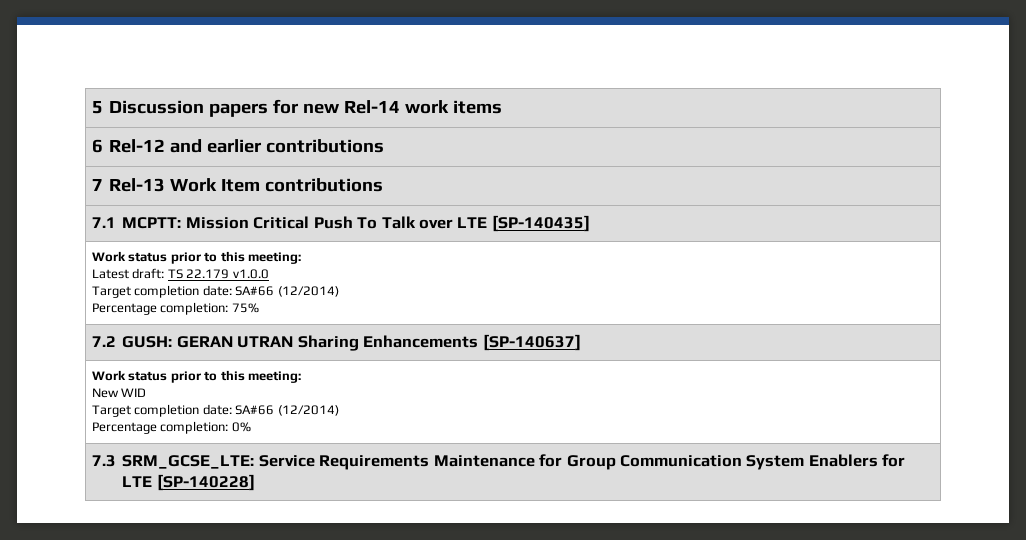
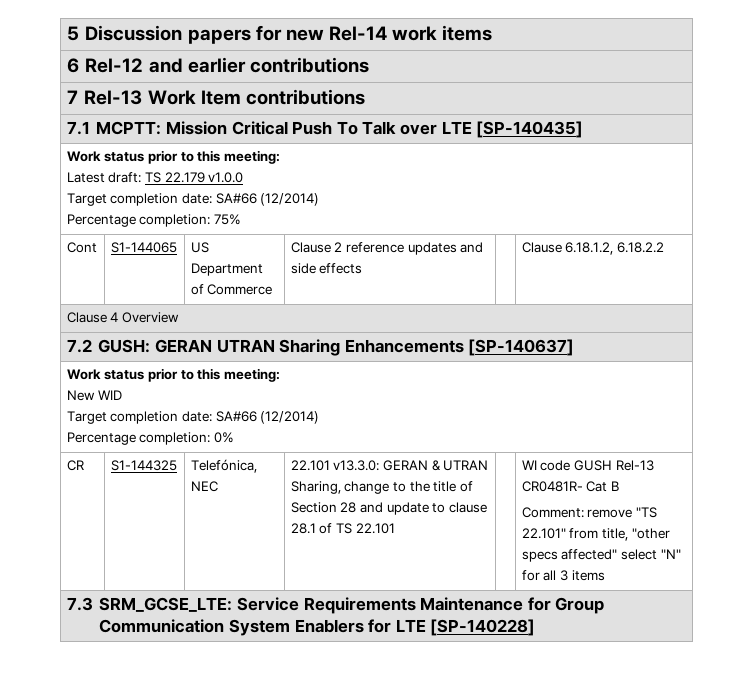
(259, 308) none -> [66,242,97,253] [110,242,177,253] [190,242,209,253] [190,263,263,276] [190,284,273,295] [290,242,484,255] [290,263,363,274] [521,242,664,255] [66,312,179,323] // Cont | S1-144065 | US Department of Commerce | Clause 2 reference updates and side effects | | Clause 6.18.1.2, 6.18.2.2 // Clause 4 Overview
(251, 427) none -> [66,460,84,471] [110,460,177,471] [190,459,257,473] [190,481,218,492] [290,460,489,471] [290,481,473,494] [290,502,487,515] [290,523,395,534] [521,460,654,471] [521,481,619,492] [521,507,657,518] [521,528,670,541] [521,549,681,562] [521,570,605,581] // CR | S1-144325 | Telefónica, NEC | 22.101 v13.3.0: GERAN & UTRAN Sharing, change to the title of Section 28 and update to clause 28.1 of TS 22.101 | | WI code GUSH Rel-13 CR0481R- Cat B // Comment: remove "TS 22.101" from title, "other specs affected" select "N" for all 3 items

